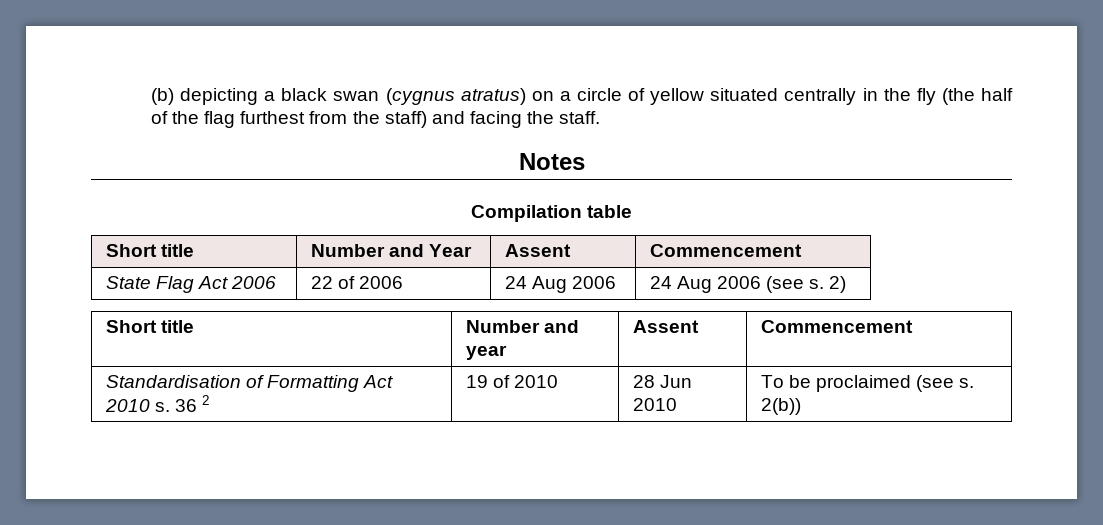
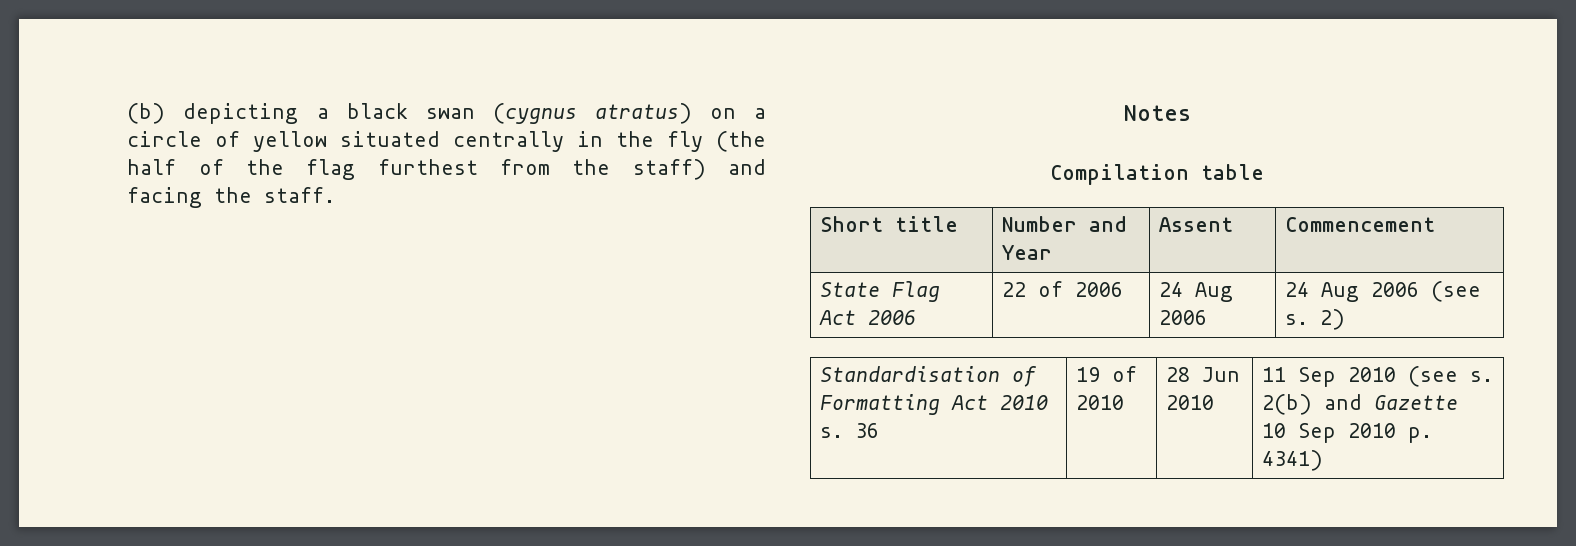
[105,320,194,333] [465,320,579,333] [465,345,507,360] [632,320,699,333] [760,320,913,333] // Short title | Number and year | Assent | Commencement -> (1346, 319) none
[202,395,211,405] 2 -> (880, 430) none
[760,375,975,392] [760,398,801,415] To be proclaimed (see s. 2(b)) -> [1262,366,1494,387] [1262,394,1459,415] [1262,423,1433,443] [1262,450,1324,471] 11 Sep 2010 (see s. 2(b) and Gazette 10 Sep 2010 p. 4341)

